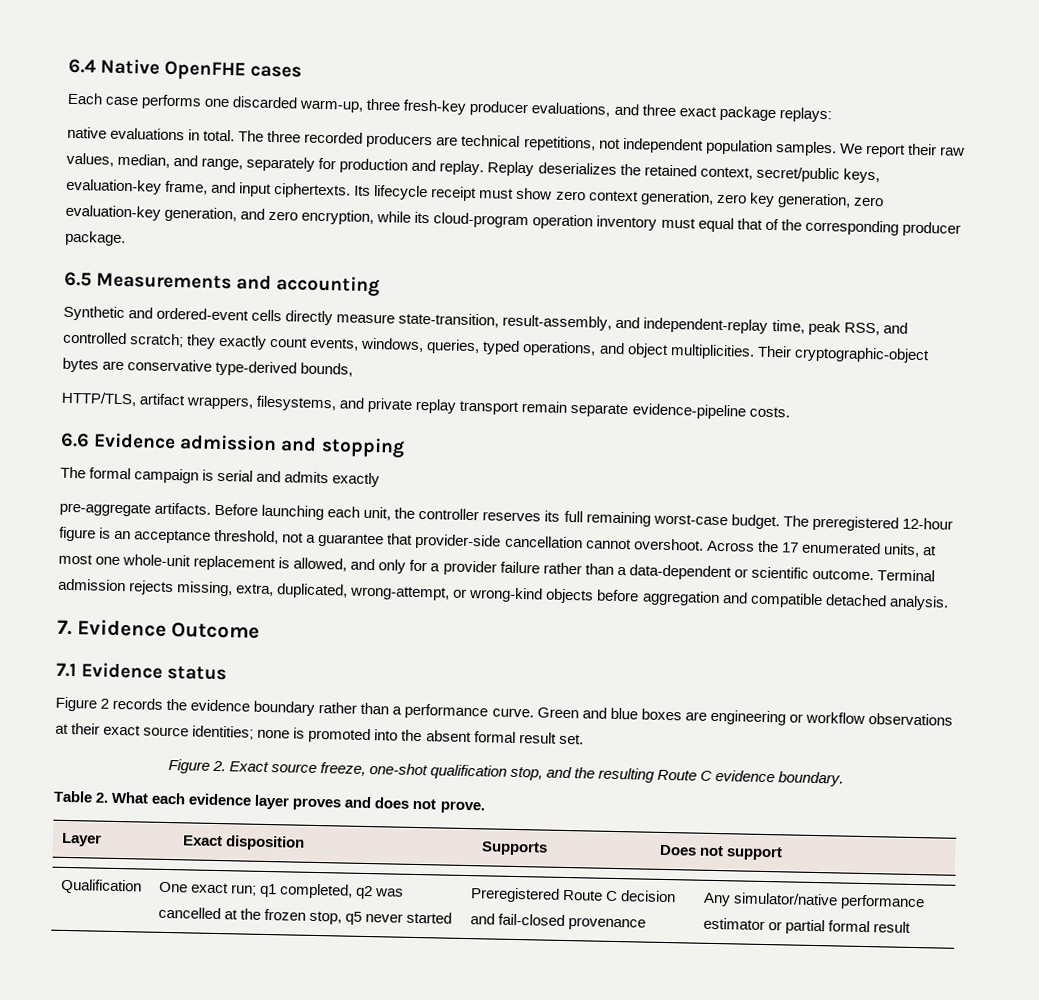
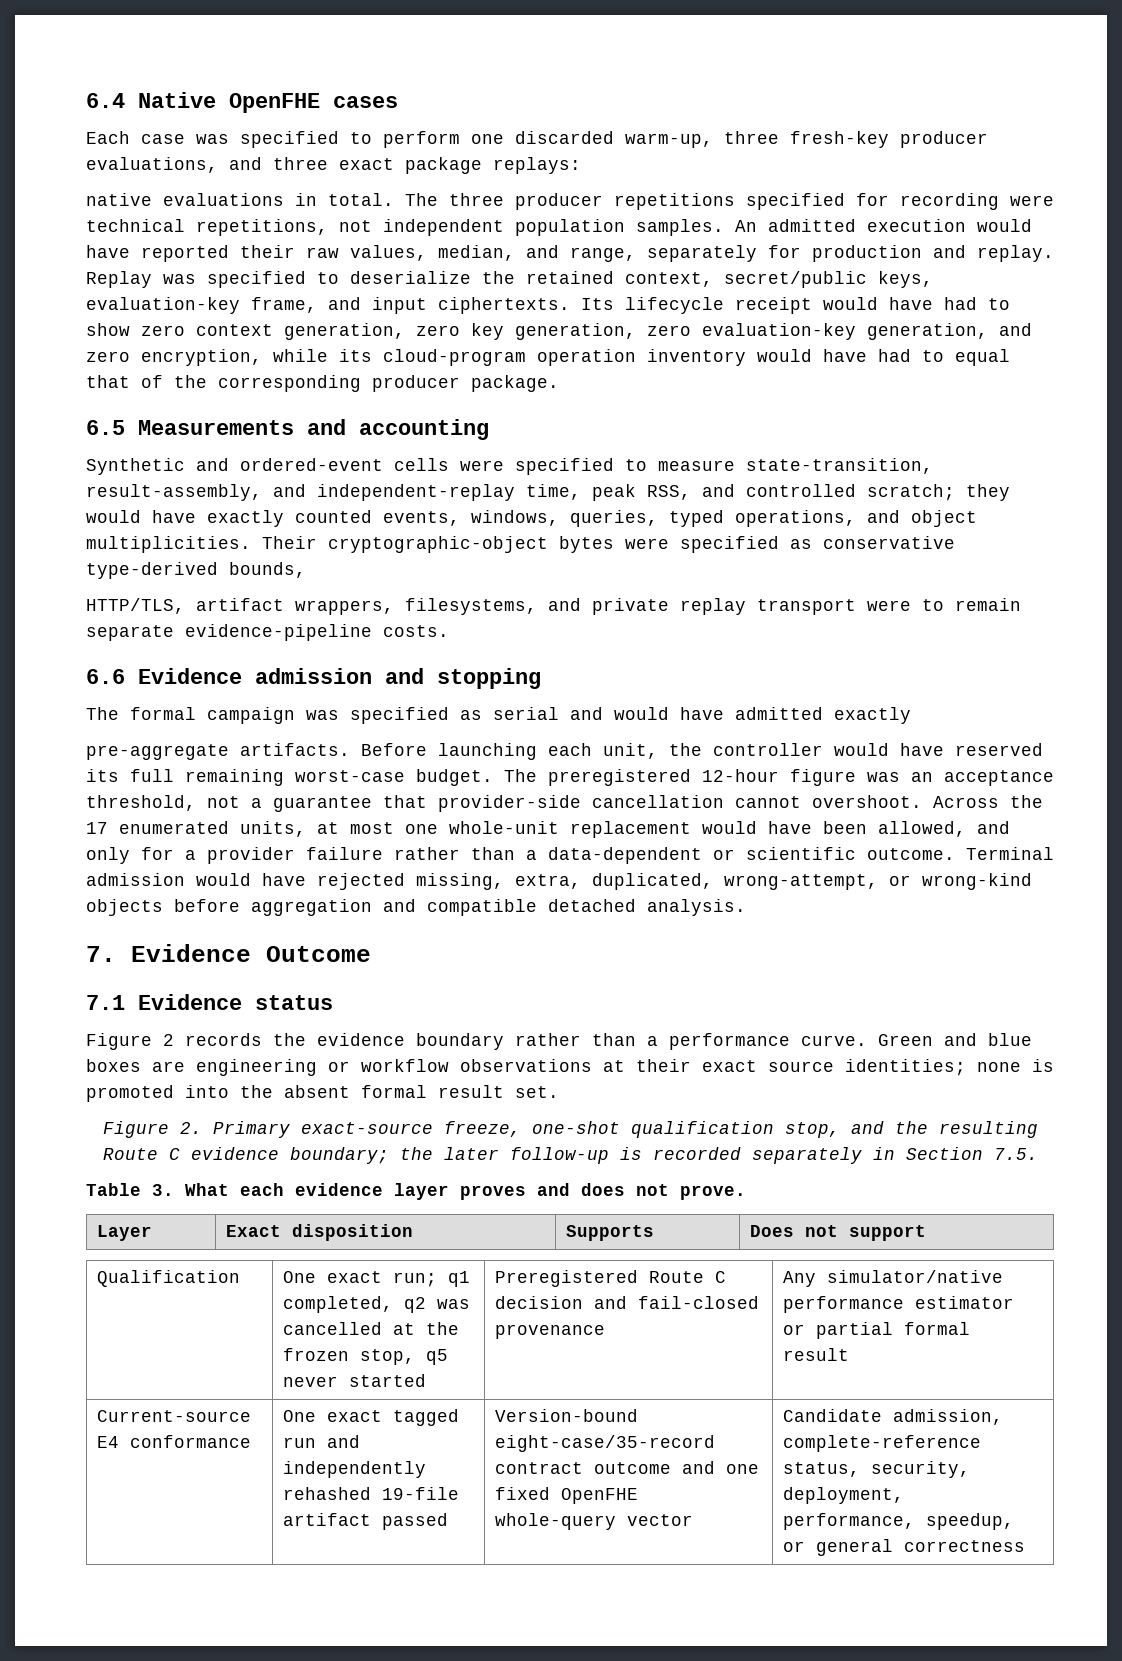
[141,94,203,110] performs -> [196,131,460,148] was specified to perform
[304,131,459,149] recorded producers are -> [515,193,1054,210] producer repetitions specified for recording were
[839,143,906,158] We report -> [735,219,1032,232] [86,245,229,262] An admitted execution would have reported
[537,162,617,175] deserializes -> [163,271,471,288] was specified to deserialize
[479,188,515,199] must -> [823,297,1010,310] would have had to
[660,217,696,229] must -> [757,349,944,362] would have had to
[285,310,334,326] directly -> [460,458,647,475] were specified to
[218,334,309,350] exactly count -> [86,510,372,527] would have exactly counted
[102,360,125,371] are -> [625,536,812,553] were specified as
(520, 407) none -> [867,599,944,611] were to
[202,469,330,484] is serial and admits -> [306,707,823,724] was specified as serial and would have admitted
[482,511,542,522] reserves -> [834,743,1043,756] would have reserved
[99,527,112,539] is -> [867,772,900,782] was
[278,557,291,569] is -> [702,821,867,834] would have been
[129,580,175,596] rejects -> [196,873,405,890] would have rejected
[228,761,317,773] Exact source -> [212,1121,433,1138] Primary exact-source
[778,771,845,787] boundary. -> [289,1147,1038,1164] boundary; the later follow-up is recorded separately in Section 7.5.
[95,792,110,803] 2. -> [152,1184,174,1196] 3.
(911, 927) none -> [97,1410,252,1422] [97,1435,252,1448] [283,1409,460,1426] [283,1435,361,1448] [283,1461,427,1478] [283,1487,460,1500] [283,1513,449,1530] [495,1409,639,1422] [495,1435,716,1452] [495,1461,760,1474] [495,1487,639,1504] [495,1513,694,1530] [783,1409,1004,1425] [783,1435,982,1452] [783,1461,971,1478] [783,1487,905,1504] [783,1513,1015,1530] [783,1539,1026,1556] // Current-source E4 conformance | One exact tagged run and independently rehashed 19-file artifact passed | Version-bound eight-case/35-record contract outcome and one fixed OpenFHE whole-query vector | Candidate admission, complete-reference status, security, deployment, performance, speedup, or general correctness

